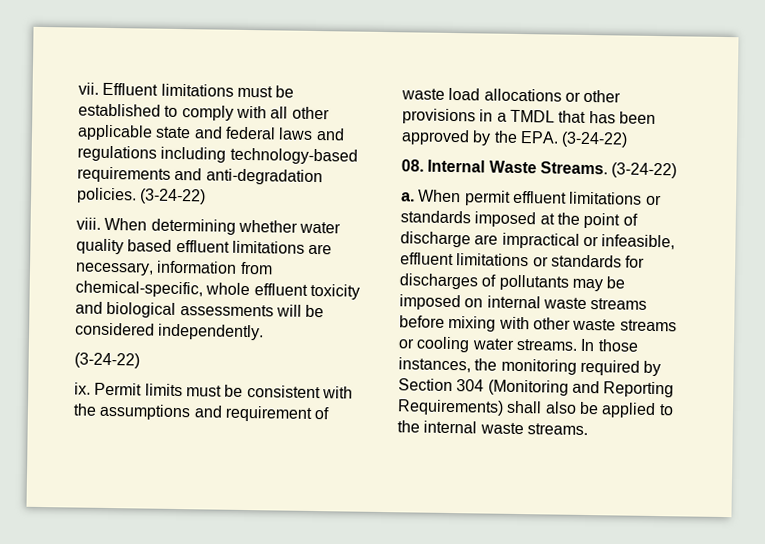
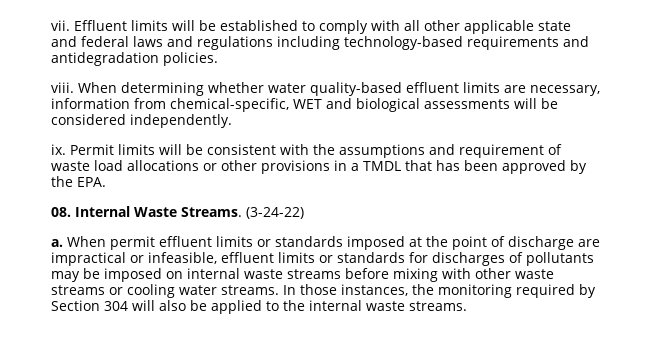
[160,83,273,98] limitations must -> [131,20,195,31] limits will
[205,168,323,186] anti-degradation -> [51,52,159,66] antidegradation
[139,188,207,205] (3-24-22) -> (218, 59) none
[76,238,305,255] quality based effluent limitations -> [310,82,500,96] quality-based effluent limits
[205,282,360,300] whole effluent toxicity -> [293,99,322,109] WET
[74,352,140,369] // (3-24-22) -> (232, 121) none
[185,385,222,397] must -> [159,144,182,155] will
[561,131,629,148] (3-24-22) -> (106, 182) none
[569,191,643,205] limitations -> [216,236,253,247] limits
[456,253,530,267] limitations -> [278,252,315,263] limits
[487,379,675,398] [397,399,543,416] (Monitoring and Reporting Requirements) shall -> [132,300,155,311] will

